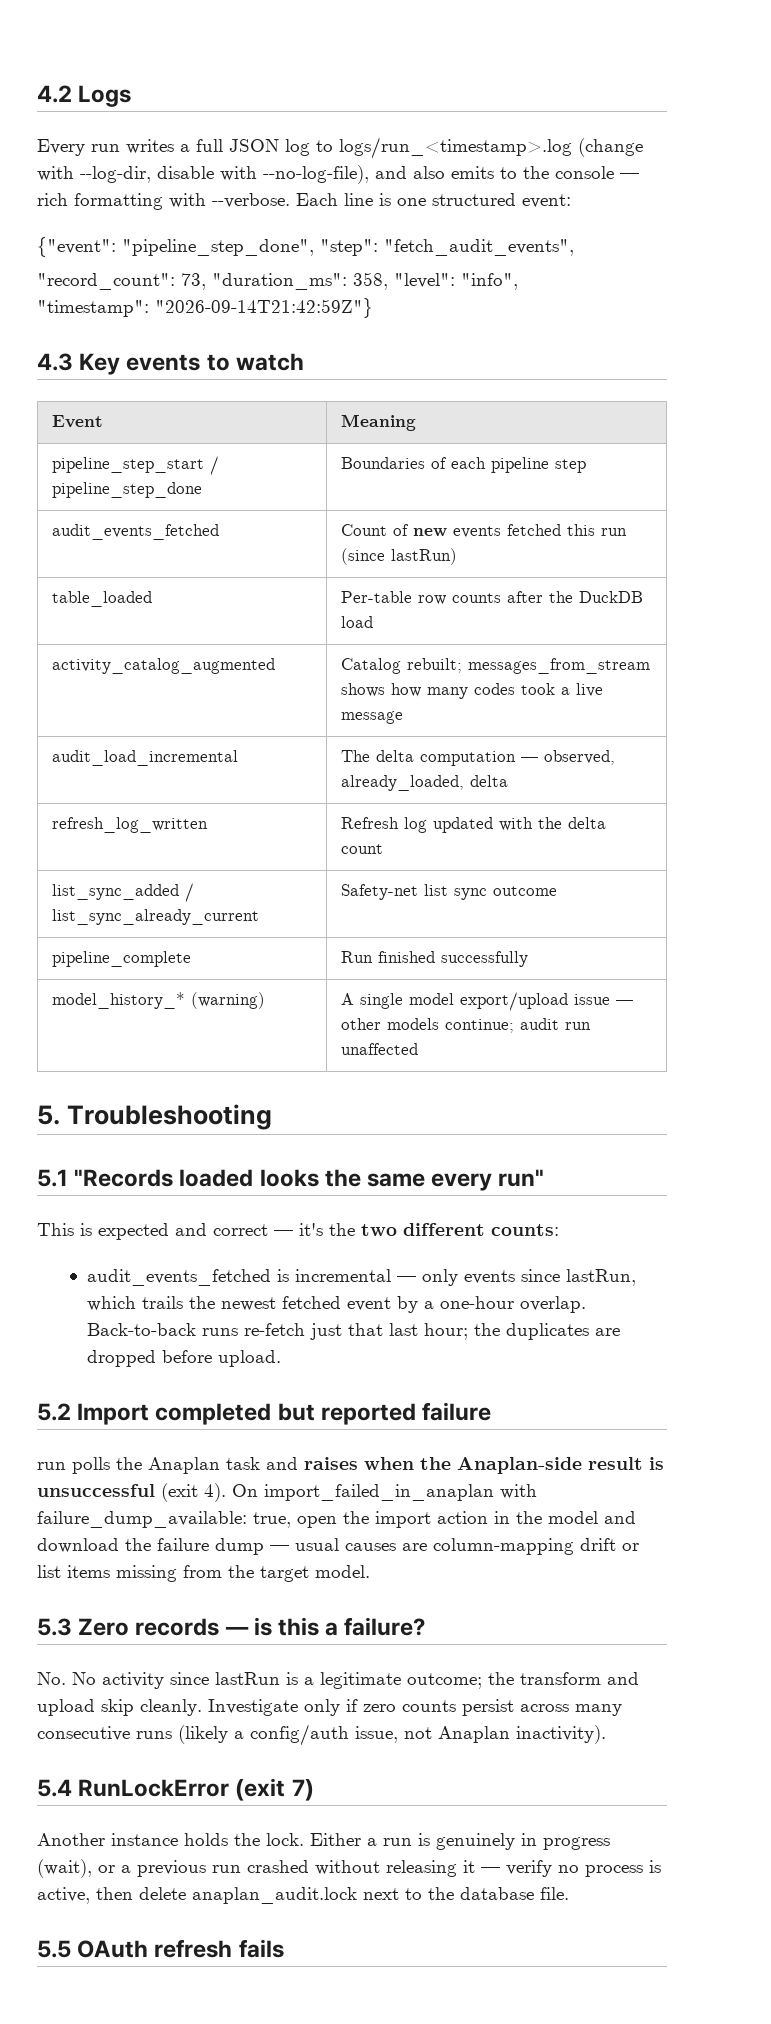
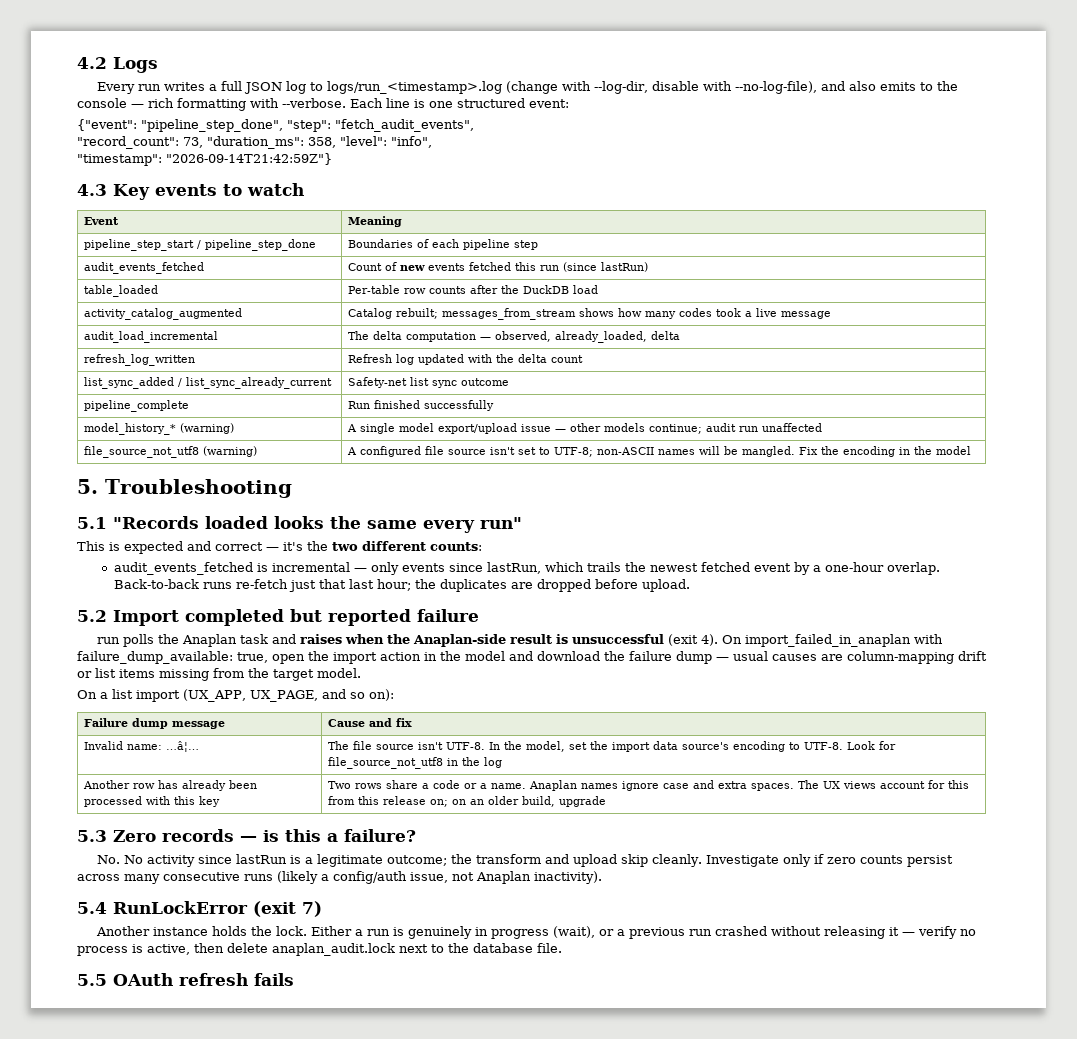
(418, 1049) none -> [83,446,257,458] [346,446,971,457] // file_source_not_utf8 (warning) | A configured file source isn't set to UTF-8; non-ASCII names will be mangled. Fix the encoding in the model
(370, 1571) none -> [77,689,394,702] [83,718,225,729] [327,718,412,727] [83,741,199,752] [327,741,896,752] [327,757,502,769] [82,780,257,791] [83,796,220,807] [327,780,969,791] [327,796,606,807] // On a list import (UX_APP, UX_PAGE, and so on): // Failure dump message | Cause and fix // Invalid name: …â¦… | The file source isn't UTF-8. In the model, set the import data source's encoding to UTF-8. Look for file_source_not_utf8 in the log // Another row has already been processed with this key | Two rows share a code or a name. Anaplan names ignore case and extra spaces. The UX views account for this from this release on; on an older build, upgrade

